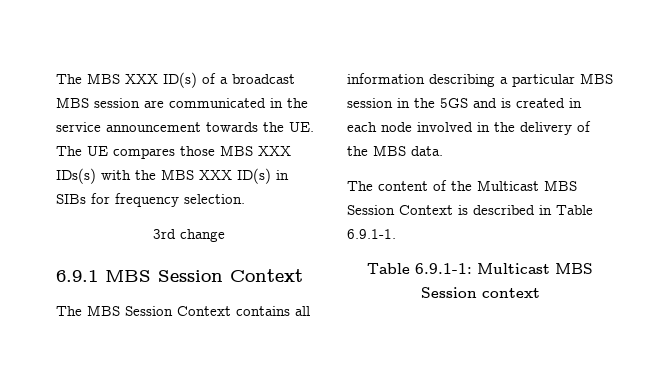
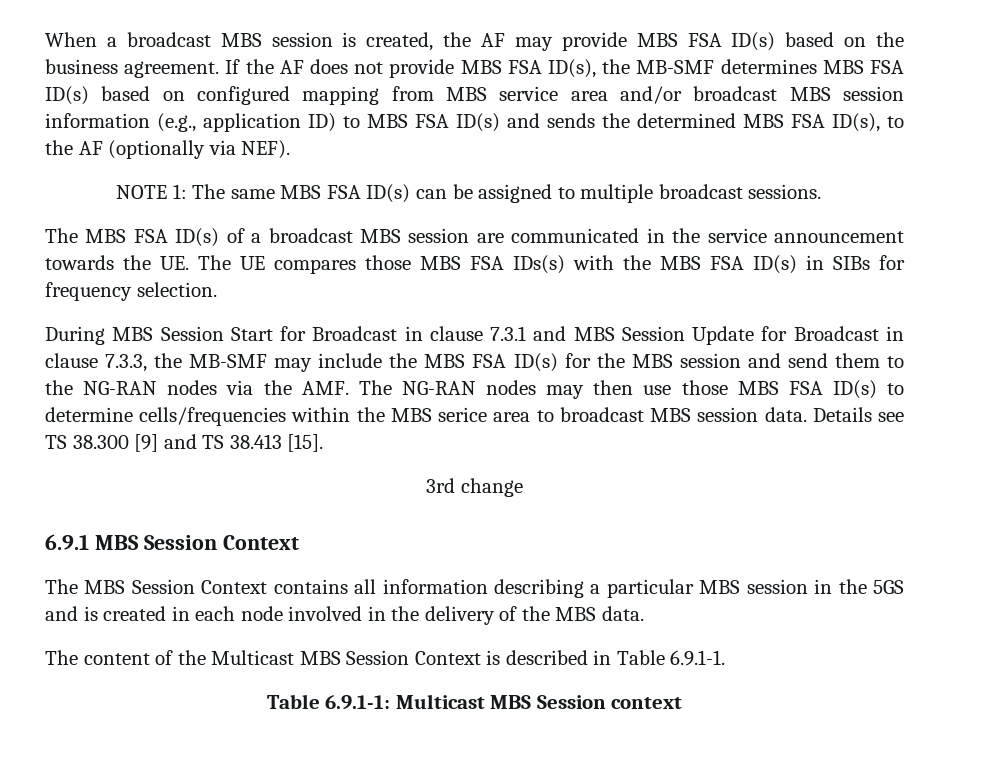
[56,73,158,84] The MBS XXX -> [45,32,904,51] [45,59,905,78] [45,86,905,105] [45,113,904,132] [45,140,291,159] [116,184,822,203] [45,228,168,243] When a broadcast MBS session is created, the AF may provide MBS FSA ID(s) based on the business agreement. If the AF does not provide MBS FSA ID(s), the MB-SMF determines MBS FSA ID(s) based on configured mapping from MBS service area and/or broadcast MBS session information (e.g., application ID) to MBS FSA ID(s) and sends the determined MBS FSA ID(s), to the AF (optionally via NEF). // NOTE 1: The same MBS FSA ID(s) can be assigned to multiple broadcast sessions. // The MBS FSA
[258,146,291,156] XXX -> [470,256,504,270] FSA
[199,170,232,180] XXX -> [710,256,744,270] FSA
(245, 199) none -> [45,326,904,345] [45,353,905,372] [45,380,904,399] [45,407,905,426] [45,434,324,452] // During MBS Session Start for Broadcast in clause 7.3.1 and MBS Session Update for Broadcast in clause 7.3.3, the MB-SMF may include the MBS FSA ID(s) for the MBS session and send them to the NG-RAN nodes via the AMF. The NG-RAN nodes may then use those MBS FSA ID(s) to determine cells/frequencies within the MBS serice area to broadcast MBS session data. Details see TS 38.300 [9] and TS 38.413 [15].

